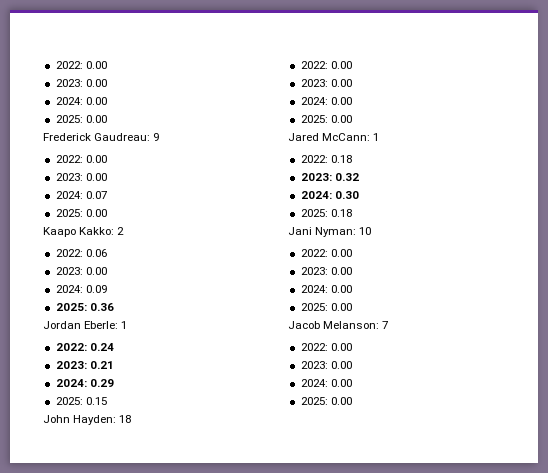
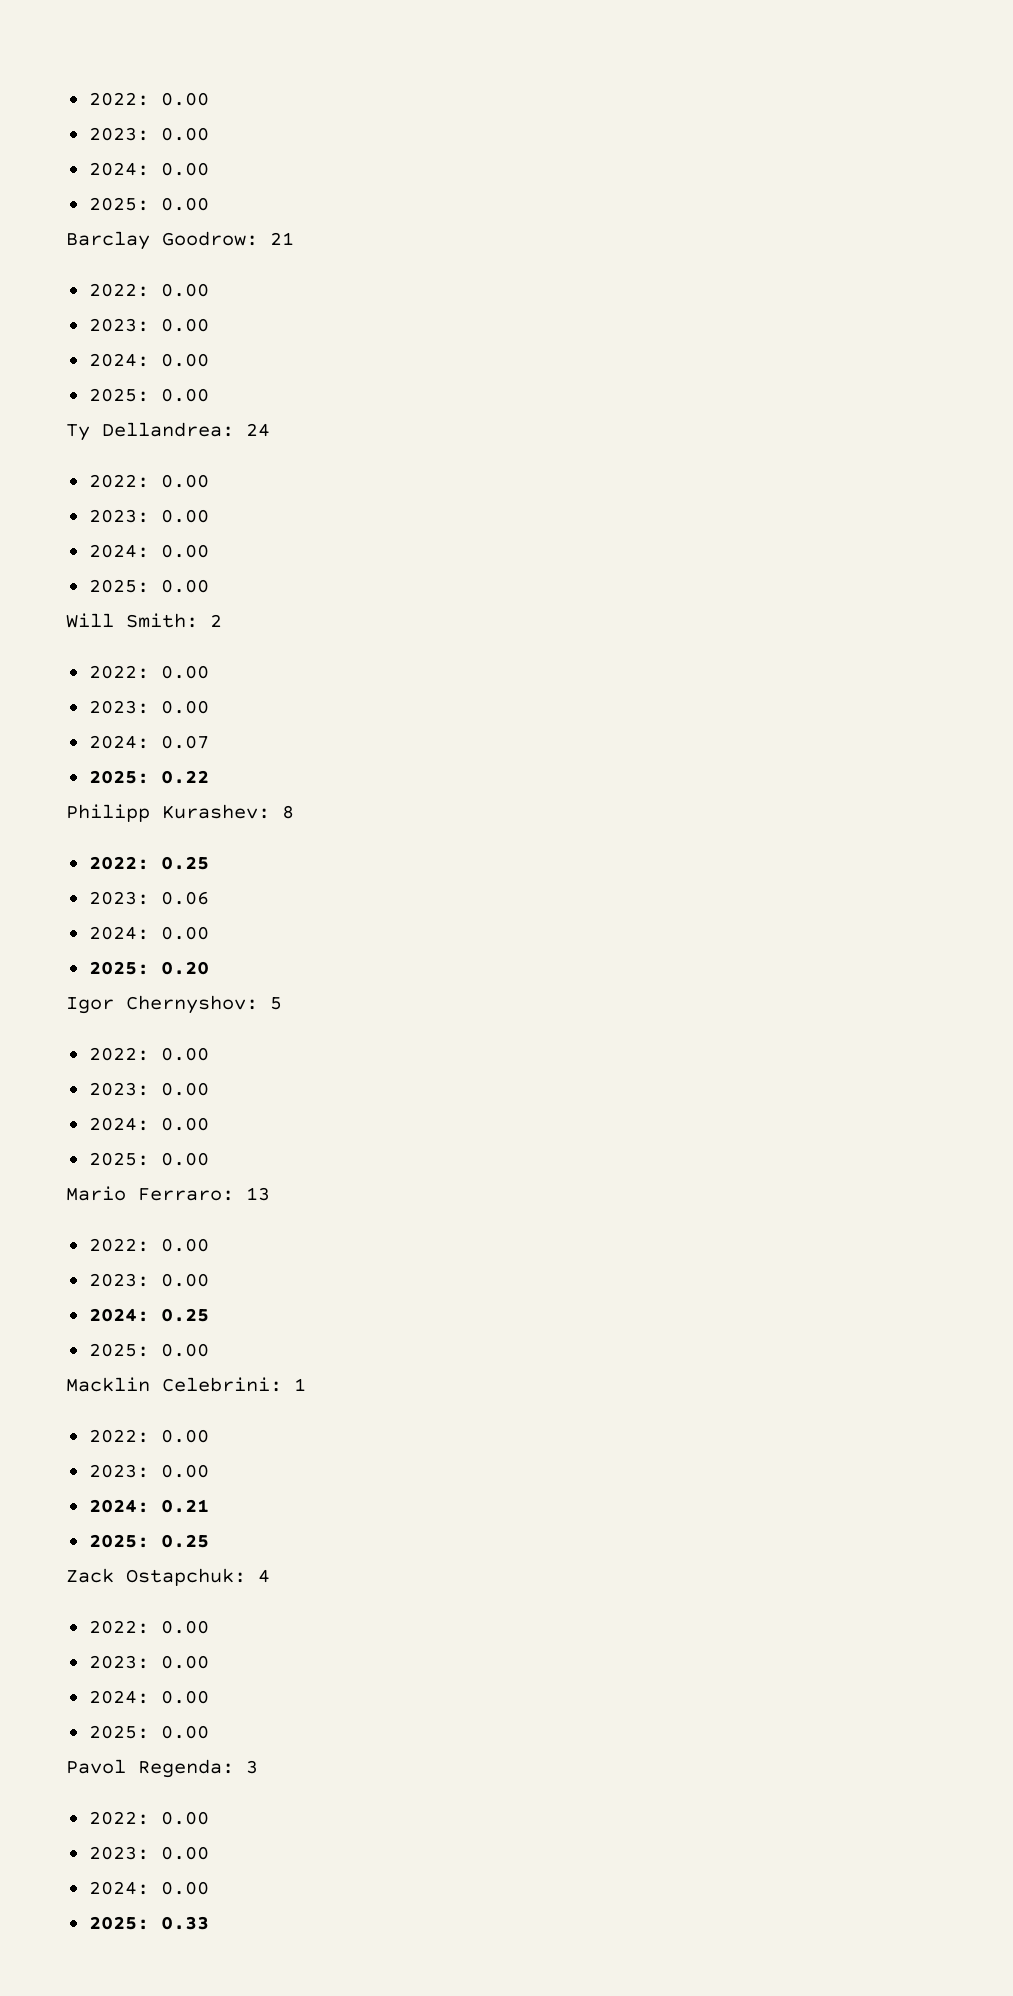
[55,61,107,69] [55,79,107,87] [55,97,107,105] [55,115,107,123] [43,133,160,141] [55,155,107,163] [55,173,107,181] [55,191,107,199] [55,209,107,217] [43,227,125,237] [55,249,107,257] [55,267,107,275] [55,285,107,293] [55,303,114,311] [43,321,128,329] [55,343,114,351] [55,361,114,369] [55,379,114,387] [55,397,107,405] [43,415,132,425] [300,61,352,69] [300,79,352,87] [300,97,352,105] [300,115,352,123] [288,133,380,141] [300,155,352,163] [300,173,359,181] [300,191,359,199] [300,209,352,217] [288,227,372,237] [300,249,352,257] [300,267,352,275] [300,285,352,293] [300,303,352,311] [288,321,389,329] [300,343,352,351] [300,361,352,369] [300,379,352,387] [300,397,352,405] 2022: 0.00 // 2023: 0.00 // 2024: 0.00 // 2025: 0.00 // Frederick Gaudreau: 9 // 2022: 0.00 // 2023: 0.00 // 2024: 0.07 // 2025: 0.00 // Kaapo Kakko: 2 // 2022: 0.06 // 2023: 0.00 // 2024: 0.09 // 2025: 0.36 // Jordan Eberle: 1 // 2022: 0.24 // 2023: 0.21 // 2024: 0.29 // 2025: 0.15 // John Hayden: 18 // 2022: 0.00 // 2023: 0.00 // 2024: 0.00 // 2025: 0.00 // Jared McCann: 1 // 2022: 0.18 // 2023: 0.32 // 2024: 0.30 // 2025: 0.18 // Jani Nyman: 10 // 2022: 0.00 // 2023: 0.00 // 2024: 0.00 // 2025: 0.00 // Jacob Melanson: 7 // 2022: 0.00 // 2023: 0.00 // 2024: 0.00 // 2025: 0.00 -> [88,92,209,106] [88,127,209,141] [88,162,209,176] [88,197,209,211] [66,231,294,250] [88,283,209,297] [88,318,209,332] [88,353,209,367] [88,388,209,402] [66,422,270,441] [88,474,209,488] [88,509,209,523] [88,544,209,558] [88,579,209,593] [66,613,222,628] [88,665,209,679] [88,700,209,714] [88,735,209,749] [88,770,209,784] [66,804,294,822] [88,856,209,870] [88,891,209,905] [88,926,209,940] [88,961,209,975] [66,995,282,1014] [88,1047,209,1061] [88,1082,209,1096] [88,1117,209,1131] [88,1152,209,1166] [66,1186,270,1201] [88,1238,209,1252] [88,1273,209,1287] [88,1308,209,1322] [88,1343,209,1357] [66,1377,306,1392] [88,1429,209,1443] [88,1464,209,1478] [88,1499,209,1513] [88,1534,209,1548] [66,1568,270,1586] [88,1620,209,1634] [88,1655,209,1669] [88,1690,209,1704] [88,1725,209,1739] [66,1759,258,1778] [88,1811,209,1825] [88,1846,209,1860] [88,1881,209,1895] [88,1916,209,1930] 2022: 0.00 // 2023: 0.00 // 2024: 0.00 // 2025: 0.00 // Barclay Goodrow: 21 // 2022: 0.00 // 2023: 0.00 // 2024: 0.00 // 2025: 0.00 // Ty Dellandrea: 24 // 2022: 0.00 // 2023: 0.00 // 2024: 0.00 // 2025: 0.00 // Will Smith: 2 // 2022: 0.00 // 2023: 0.00 // 2024: 0.07 // 2025: 0.22 // Philipp Kurashev: 8 // 2022: 0.25 // 2023: 0.06 // 2024: 0.00 // 2025: 0.20 // Igor Chernyshov: 5 // 2022: 0.00 // 2023: 0.00 // 2024: 0.00 // 2025: 0.00 // Mario Ferraro: 13 // 2022: 0.00 // 2023: 0.00 // 2024: 0.25 // 2025: 0.00 // Macklin Celebrini: 1 // 2022: 0.00 // 2023: 0.00 // 2024: 0.21 // 2025: 0.25 // Zack Ostapchuk: 4 // 2022: 0.00 // 2023: 0.00 // 2024: 0.00 // 2025: 0.00 // Pavol Regenda: 3 // 2022: 0.00 // 2023: 0.00 // 2024: 0.00 // 2025: 0.33

